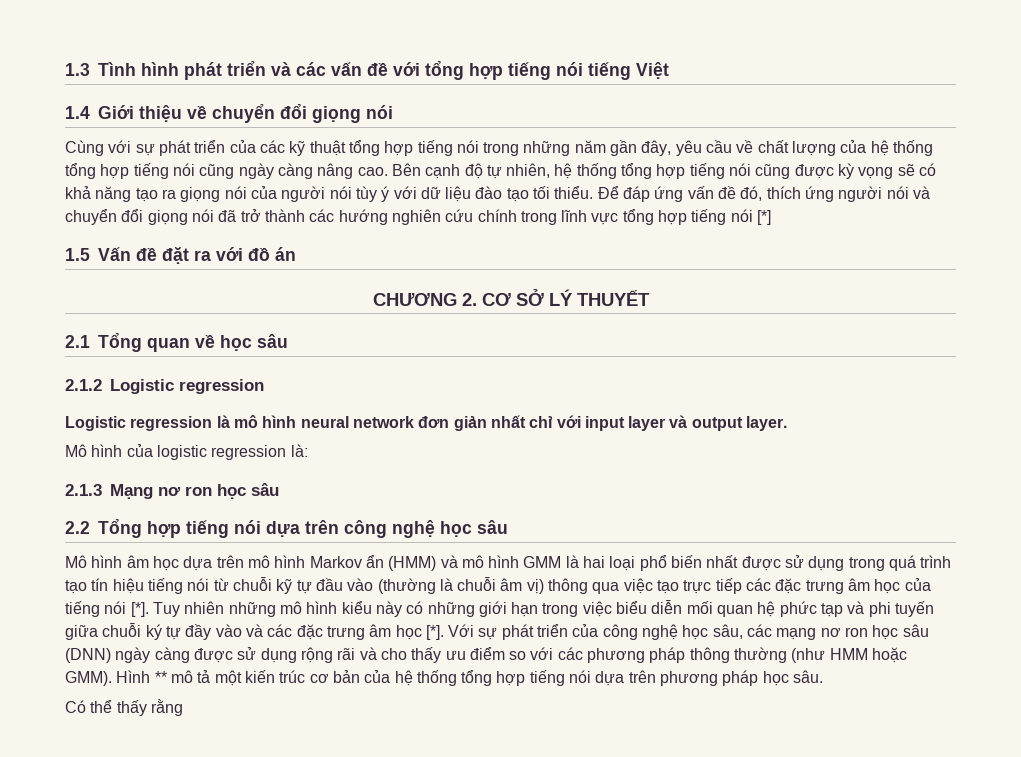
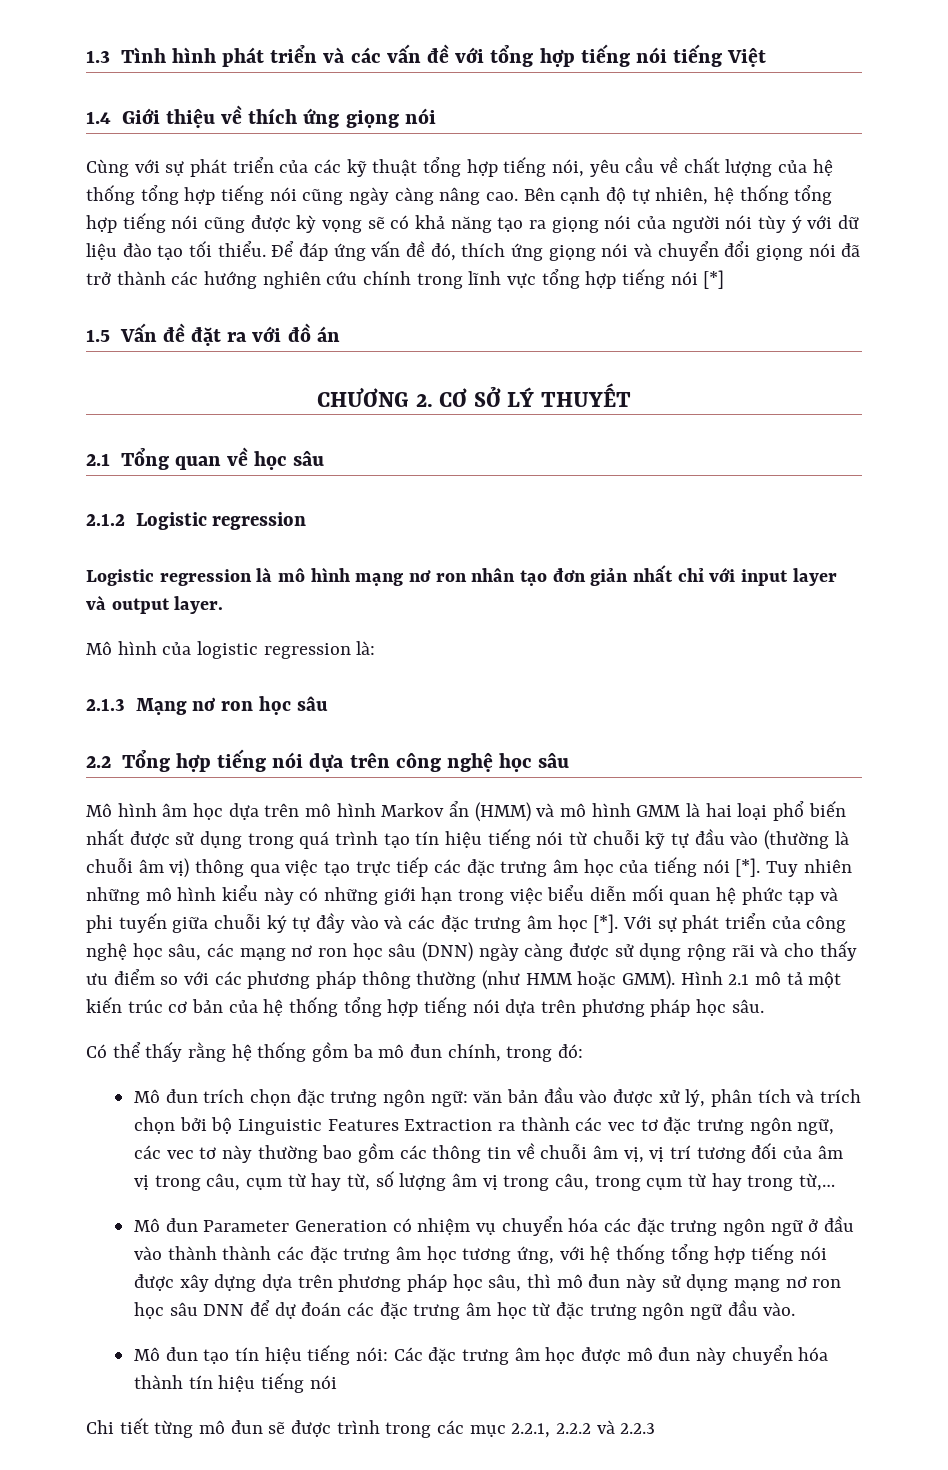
[212,104,307,123] chuyển đổi -> [248,108,340,128] thích ứng
[456,140,672,156] nói trong những năm gần đây, -> [552,159,585,177] nói,
[838,186,883,202] người -> [548,245,596,261] giọng
[300,416,414,428] neural network -> [355,568,548,586] mạng nơ ron nhân tạo
[154,671,167,683] ** -> [728,974,750,985] 2.1
(183, 707) none -> [231,1042,584,1062] [133,1087,861,1107] [133,1117,835,1135] [133,1143,843,1163] [133,1171,835,1191] [133,1216,854,1236] [133,1244,827,1264] [133,1274,842,1292] [133,1300,796,1320] [133,1345,829,1365] [133,1373,337,1393] [86,1418,656,1438] hệ thống gồm ba mô đun chính, trong đó: // Mô đun trích chọn đặc trưng ngôn ngữ: văn bản đầu vào được xử lý, phân tích và trích chọn bởi bộ Linguistic Features Extraction ra thành các vec tơ đặc trưng ngôn ngữ, các vec tơ này thường bao gồm các thông tin về chuỗi âm vị, vị trí tương đối của âm vị trong câu, cụm từ hay từ, số lượng âm vị trong câu, trong cụm từ hay trong từ,… // Mô đun Parameter Generation có nhiệm vụ chuyển hóa các đặc trưng ngôn ngữ ở đầu vào thành thành các đặc trưng âm học tương ứng, với hệ thống tổng hợp tiếng nói được xây dựng dựa trên phương pháp học sâu, thì mô đun này sử dụng mạng nơ ron học sâu DNN để dự đoán các đặc trưng âm học từ đặc trưng ngôn ngữ đầu vào. // Mô đun tạo tín hiệu tiếng nói: Các đặc trưng âm học được mô đun này chuyển hóa thành tín hiệu tiếng nói // Chi tiết từng mô đun sẽ được trình trong các mục 2.2.1, 2.2.2 và 2.2.3

